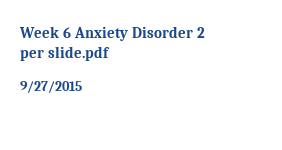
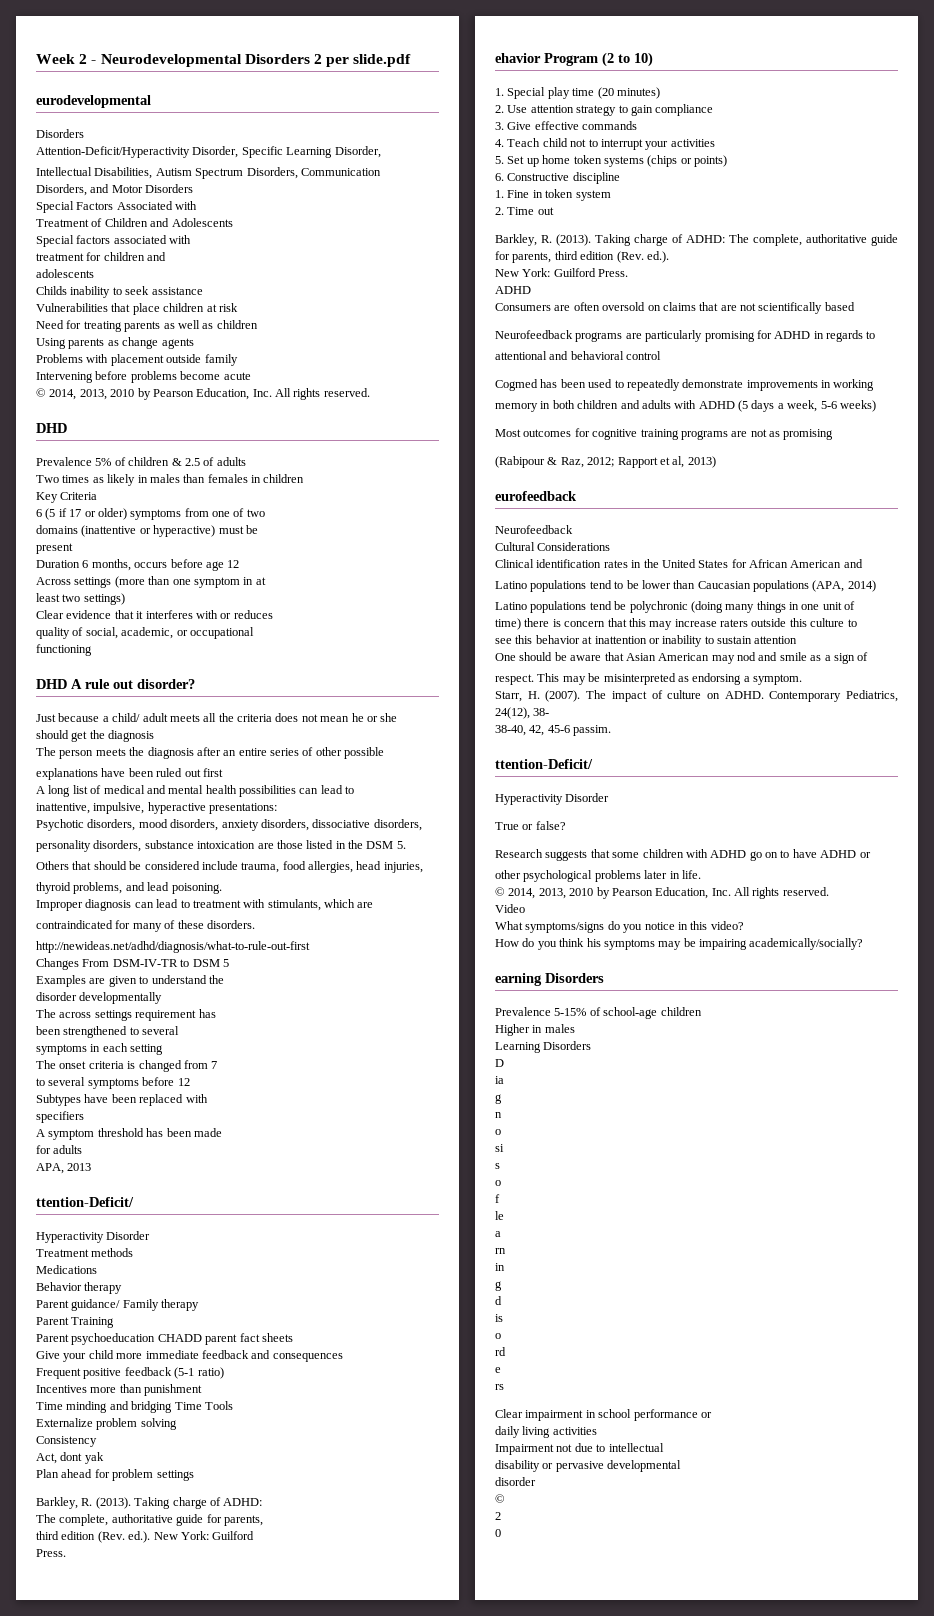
[63,26,194,41] 6 Anxiety Disorder -> [79,54,310,67] 2 - Neurodevelopmental Disorders
[20,81,82,93] 9/27/2015 -> [36,95,151,108] [36,129,84,138] [36,146,381,158] [36,167,381,179] [36,184,194,196] [36,201,198,213] [36,218,233,227] [36,235,192,247] [36,252,167,261] [36,269,94,278] [36,286,203,298] [36,303,238,315] [36,320,258,332] [36,337,194,349] [36,354,238,366] [36,371,251,383] [36,388,370,400] [36,423,67,433] [36,457,246,466] [36,474,305,486] [36,492,98,503] [36,508,265,520] [36,525,258,537] [36,543,73,554] [36,559,240,571] [36,576,266,588] [36,593,125,605] [36,610,273,619] [36,627,254,639] [36,644,92,656] [36,679,195,689] [36,713,398,722] [36,730,155,742] [36,747,385,759] [36,768,223,780] [36,785,355,797] [36,802,278,814] [36,819,422,831] [36,840,406,852] [36,861,423,873] [36,882,222,894] [36,899,374,911] [36,920,255,932] [36,941,310,953] [36,958,229,970] [36,975,224,987] [36,992,163,1004] [36,1009,216,1021] [36,1026,180,1038] [36,1043,164,1055] [36,1060,218,1072] [36,1077,190,1089] [36,1094,208,1106] [36,1111,84,1123] [36,1128,222,1140] [36,1145,83,1154] [36,1163,92,1174] [36,1197,134,1207] [36,1231,151,1243] [36,1248,134,1257] [36,1265,97,1274] [36,1282,123,1294] [36,1299,200,1311] [36,1317,115,1328] [36,1333,293,1345] [36,1350,343,1362] [36,1367,224,1379] [36,1384,203,1396] [36,1401,233,1413] [36,1418,177,1430] [36,1436,97,1447] [36,1452,104,1464] [36,1469,194,1481] [36,1497,263,1509] [36,1514,263,1526] [36,1531,255,1543] [36,1549,66,1557] [495,52,653,67] [495,87,660,99] [495,104,714,116] [495,121,638,130] [495,138,715,150] [495,155,727,167] [495,172,620,184] [495,189,611,201] [495,207,554,215] [495,234,898,246] [495,251,669,263] [495,268,629,277] [495,286,531,294] [495,302,855,314] [495,330,876,342] [495,351,662,360] [495,379,875,391] [495,400,876,412] [495,428,834,440] [495,456,716,468] [495,491,577,501] [495,525,573,534] [495,542,611,551] [495,559,863,568] [495,580,876,592] [495,601,856,613] [495,618,857,630] [495,635,798,647] [495,652,869,664] [495,673,802,685] [495,690,898,702] [495,707,550,719] [495,725,612,736] [495,759,593,769] [495,793,610,805] [495,821,566,830] [495,849,871,861] [495,870,701,882] [495,887,829,899] [495,904,525,913] [495,921,744,933] [495,938,864,950] [495,973,604,986] [495,1007,702,1019] [495,1024,575,1036] [495,1041,592,1053] [495,1059,504,1067] [495,1076,504,1084] [495,1094,502,1104] [495,1112,502,1118] [495,1129,501,1135] [495,1144,504,1152] [495,1163,500,1169] [495,1180,501,1186] [495,1194,500,1203] [495,1211,504,1220] [495,1231,501,1237] [495,1248,506,1254] [495,1263,505,1271] [495,1281,502,1291] [495,1296,502,1305] [495,1314,503,1322] [495,1333,501,1339] [495,1347,506,1356] [495,1367,501,1373] [495,1384,504,1390] [495,1409,712,1421] [495,1426,597,1438] [495,1443,664,1455] [495,1460,682,1472] [495,1477,536,1486] [495,1494,505,1503] [495,1512,501,1520] [495,1529,501,1537] eurodevelopmental // Disorders // Attention-Deficit/Hyperactivity Disorder, Specific Learning Disorder, // Intellectual Disabilities, Autism Spectrum Disorders, Communication // Disorders, and Motor Disorders // Special Factors Associated with // Treatment of Children and Adolescents // Special factors associated with // treatment for children and // adolescents // Childs inability to seek assistance // Vulnerabilities that place children at risk // Need for treating parents as well as children // Using parents as change agents // Problems with placement outside family // Intervening before problems become acute // © 2014, 2013, 2010 by Pearson Education, Inc. All rights reserved. // DHD // Prevalence 5% of children & 2.5 of adults // Two times as likely in males than females in children // Key Criteria // 6 (5 if 17 or older) symptoms from one of two // domains (inattentive or hyperactive) must be // present // Duration 6 months, occurs before age 12 // Across settings (more than one symptom in at // least two settings) // Clear evidence that it interferes with or reduces // quality of social, academic, or occupational // functioning // DHD A rule out disorder? // Just because a child/ adult meets all the criteria does not mean he or she // should get the diagnosis // The person meets the diagnosis after an entire series of other possible // explanations have been ruled out first // A long list of medical and mental health possibilities can lead to // inattentive, impulsive, hyperactive presentations: // Psychotic disorders, mood disorders, anxiety disorders, dissociative disorders, // personality disorders, substance intoxication are those listed in the DSM 5. // Others that should be considered include trauma, food allergies, head injuries, // thyroid problems, and lead poisoning. // Improper diagnosis can lead to treatment with stimulants, which are // contraindicated for many of these disorders. // http://newideas.net/adhd/diagnosis/what-to-rule-out-first // Changes From DSM-IV-TR to DSM 5 // Examples are given to understand the // disorder developmentally // The across settings requirement has // been strengthened to several // symptoms in each setting // The onset criteria is changed from 7 // to several symptoms before 12 // Subtypes have been replaced with // specifiers // A symptom threshold has been made // for adults // APA, 2013 // ttention-Deficit/ // Hyperactivity Disorder // Treatment methods // Medications // Behavior therapy // Parent guidance/ Family therapy // Parent Training // Parent psychoeducation CHADD parent fact sheets // Give your child more immediate feedback and consequences // Frequent positive feedback (5-1 ratio) // Incentives more than punishment // Time minding and bridging Time Tools // Externalize problem solving // Consistency // Act, dont yak // Plan ahead for problem settings // Barkley, R. (2013). Taking charge of ADHD: // The complete, authoritative guide for parents, // third edition (Rev. ed.). New York: Guilford // Press. // ehavior Program (2 to 10) // 1. Special play time (20 minutes) // 2. Use attention strategy to gain compliance // 3. Give effective commands // 4. Teach child not to interrupt your activities // 5. Set up home token systems (chips or points) // 6. Constructive discipline // 1. Fine in token system // 2. Time out // Barkley, R. (2013). Taking charge of ADHD: The complete, authoritative guide for parents, third edition (Rev. ed.). // New York: Guilford Press. // ADHD // Consumers are often oversold on claims that are not scientifically based // Neurofeedback programs are particularly promising for ADHD in regards to // attentional and behavioral control // Cogmed has been used to repeatedly demonstrate improvements in working // memory in both children and adults with ADHD (5 days a week, 5-6 weeks) // Most outcomes for cognitive training programs are not as promising // (Rabipour & Raz, 2012; Rapport et al, 2013) // eurofeedback // Neurofeedback // Cultural Considerations // Clinical identification rates in the United States for African American and // Latino populations tend to be lower than Caucasian populations (APA, 2014) // Latino populations tend be polychronic (doing many things in one unit of // time) there is concern that this may increase raters outside this culture to // see this behavior at inattention or inability to sustain attention // One should be aware that Asian American may nod and smile as a sign of // respect. This may be misinterpreted as endorsing a symptom. // Starr, H. (2007). The impact of culture on ADHD. Contemporary Pediatrics, 24(12), 38- // 38-40, 42, 45-6 passim. // ttention-Deficit/ // Hyperactivity Disorder // True or false? // Research suggests that some children with ADHD go on to have ADHD or // other psychological problems later in life. // © 2014, 2013, 2010 by Pearson Education, Inc. All rights reserved. // Video // What symptoms/signs do you notice in this video? // How do you think his symptoms may be impairing academically/socially? // earning Disorders // Prevalence 5-15% of school-age children // Higher in males // Learning Disorders // D // ia // g // n // o // si // s // o // f // le // a // rn // in // g // d // is // o // rd // e // rs // Clear impairment in school performance or // daily living activities // Impairment not due to intellectual // disability or pervasive developmental // disorder // © // 2 // 0

